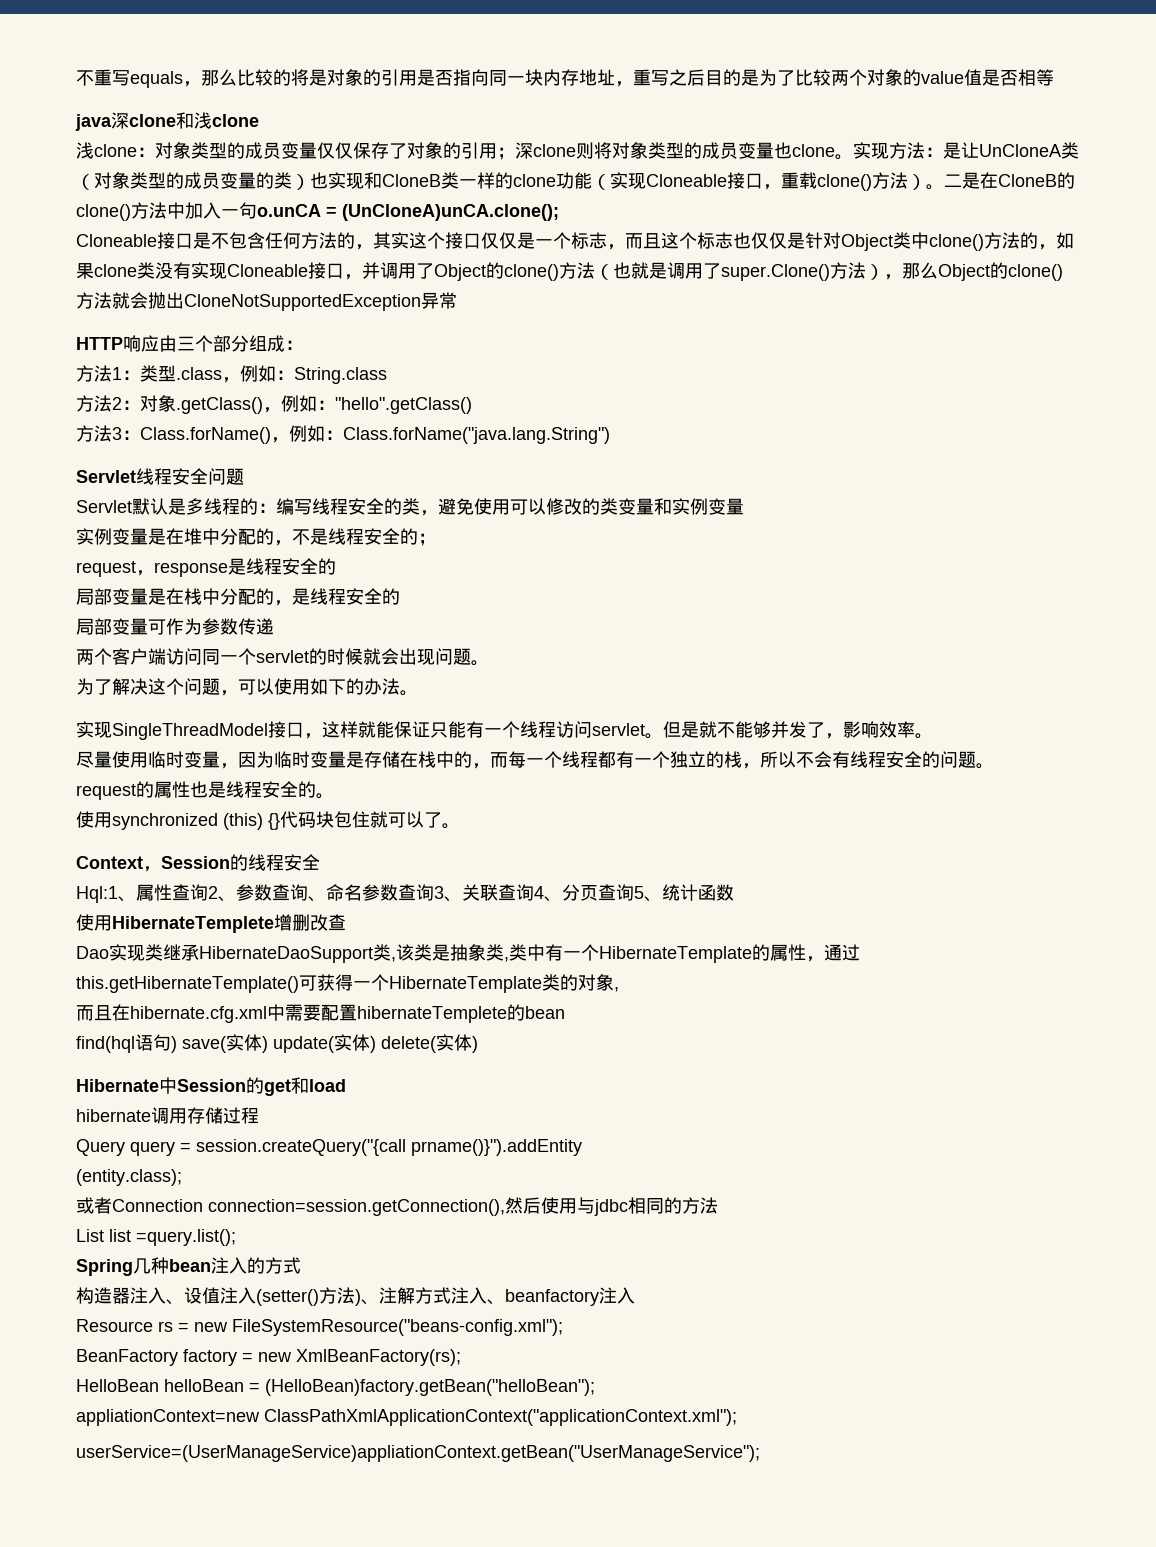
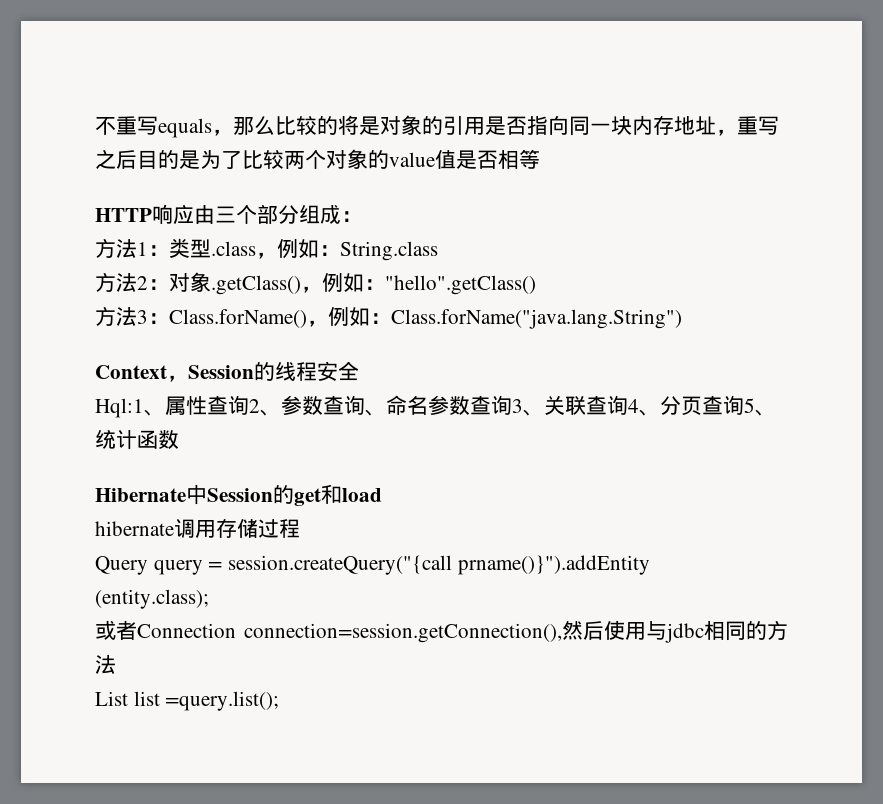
[75,112,259,131] [76,142,1079,160] [76,172,1075,191] [76,202,559,221] [76,232,1074,251] [76,262,1063,281] [76,292,457,311] // java深clone和浅clone // 浅clone：对象类型的成员变量仅仅保存了对象的引用；深clone则将对象类型的成员变量也clone。实现方法：是让UnCloneA类（对象类型的成员变量的类）也实现和CloneB类一样的clone功能（实现Cloneable接口，重载clone()方法）。二是在CloneB的clone()方法中加入一句o.unCA = (UnCloneA)unCA.clone(); // Cloneable接口是不包含任何方法的，其实这个接口仅仅是一个标志，而且这个标志也仅仅是针对Object类中clone()方法的，如果clone类没有实现Cloneable接口，并调用了Object的clone()方法（也就是调用了super.Clone()方法），那么Object的clone()方法就会抛出CloneNotSupportedException异常 -> (540, 159) none
[76,468,244,485] [76,498,744,516] [76,528,436,546] [76,558,336,577] [76,588,400,606] [76,618,274,635] [76,648,489,666] [76,678,418,696] [76,721,933,740] [76,751,994,769] [76,781,334,800] [76,811,460,830] // Servlet线程安全问题 // Servlet默认是多线程的：编写线程安全的类，避免使用可以修改的类变量和实例变量 // 实例变量是在堆中分配的，不是线程安全的； // request，response是线程安全的 // 局部变量是在栈中分配的，是线程安全的 // 局部变量可作为参数传递 // 两个客户端访问同一个servlet的时候就会出现问题。 // 为了解决这个问题，可以使用如下的办法。 // 实现SingleThreadModel接口，这样就能保证只能有一个线程访问servlet。但是就不能够并发了，影响效率。 // 尽量使用临时变量，因为临时变量是存储在栈中的，而每一个线程都有一个独立的栈，所以不会有线程安全的问题。 // request的属性也是线程安全的。 // 使用synchronized (this) {}代码块包住就可以了。 -> (682, 319) none
[76,914,346,933] [76,944,860,963] [76,974,619,993] [76,1004,565,1023] [76,1034,478,1053] // 使用HibernateTemplete增删改查 // Dao实现类继承HibernateDaoSupport类,该类是抽象类,类中有一个HibernateTemplate的属性，通过this.getHibernateTemplate()可获得一个HibernateTemplate类的对象, // 而且在hibernate.cfg.xml中需要配置hibernateTemplete的bean // find(hql语句) save(实体) update(实体) delete(实体) -> (179, 439) none
[76,1257,301,1276] [76,1287,635,1306] [76,1319,563,1336] [76,1349,461,1366] [76,1379,595,1396] [76,1409,737,1426] [76,1445,760,1462] // Spring几种bean注入的方式 // 构造器注入、设值注入(setter()方法)、注解方式注入、beanfactory注入 // Resource rs = new FileSystemResource("beans-config.xml"); // BeanFactory factory = new XmlBeanFactory(rs); // HelloBean helloBean = (HelloBean)factory.getBean("helloBean"); // appliationContext=new ClassPathXmlApplicationContext("applicationContext.xml"); // userService=(UserManageService)appliationContext.getBean("UserManageService"); -> (280, 701) none

